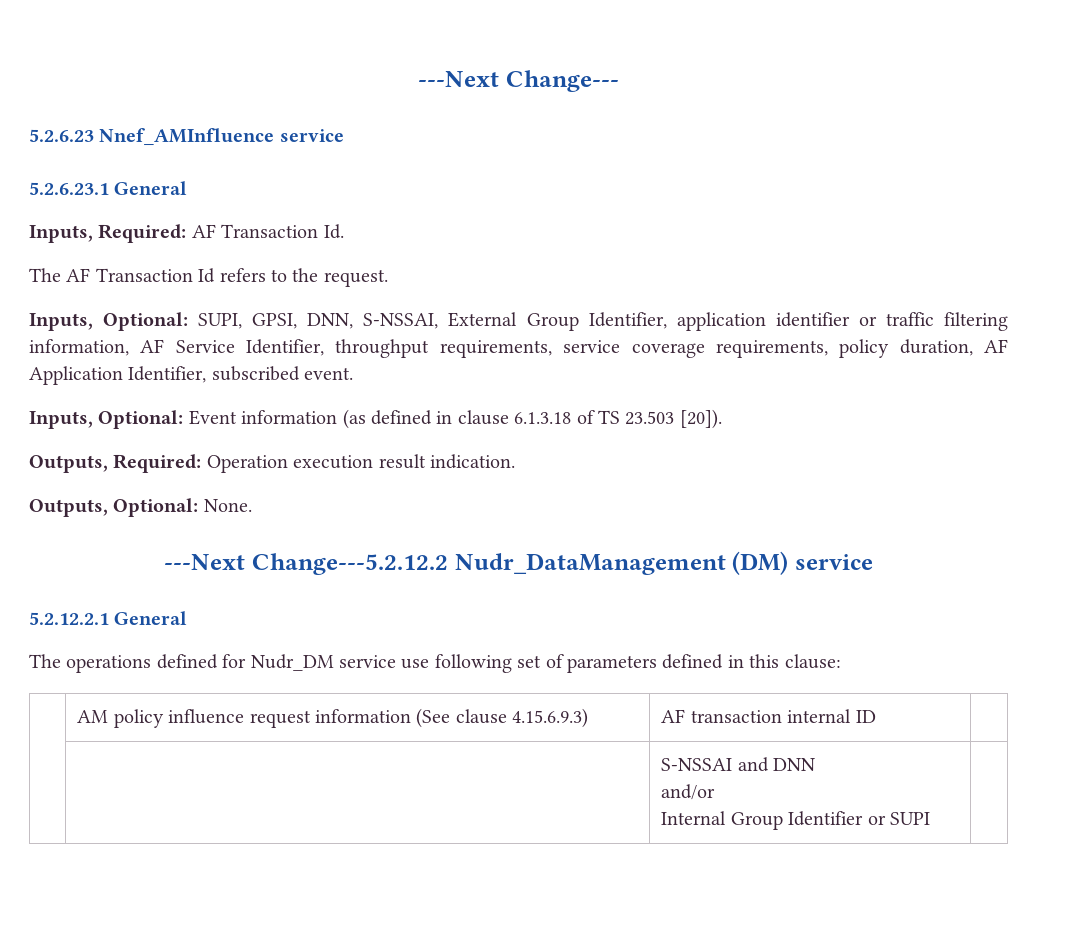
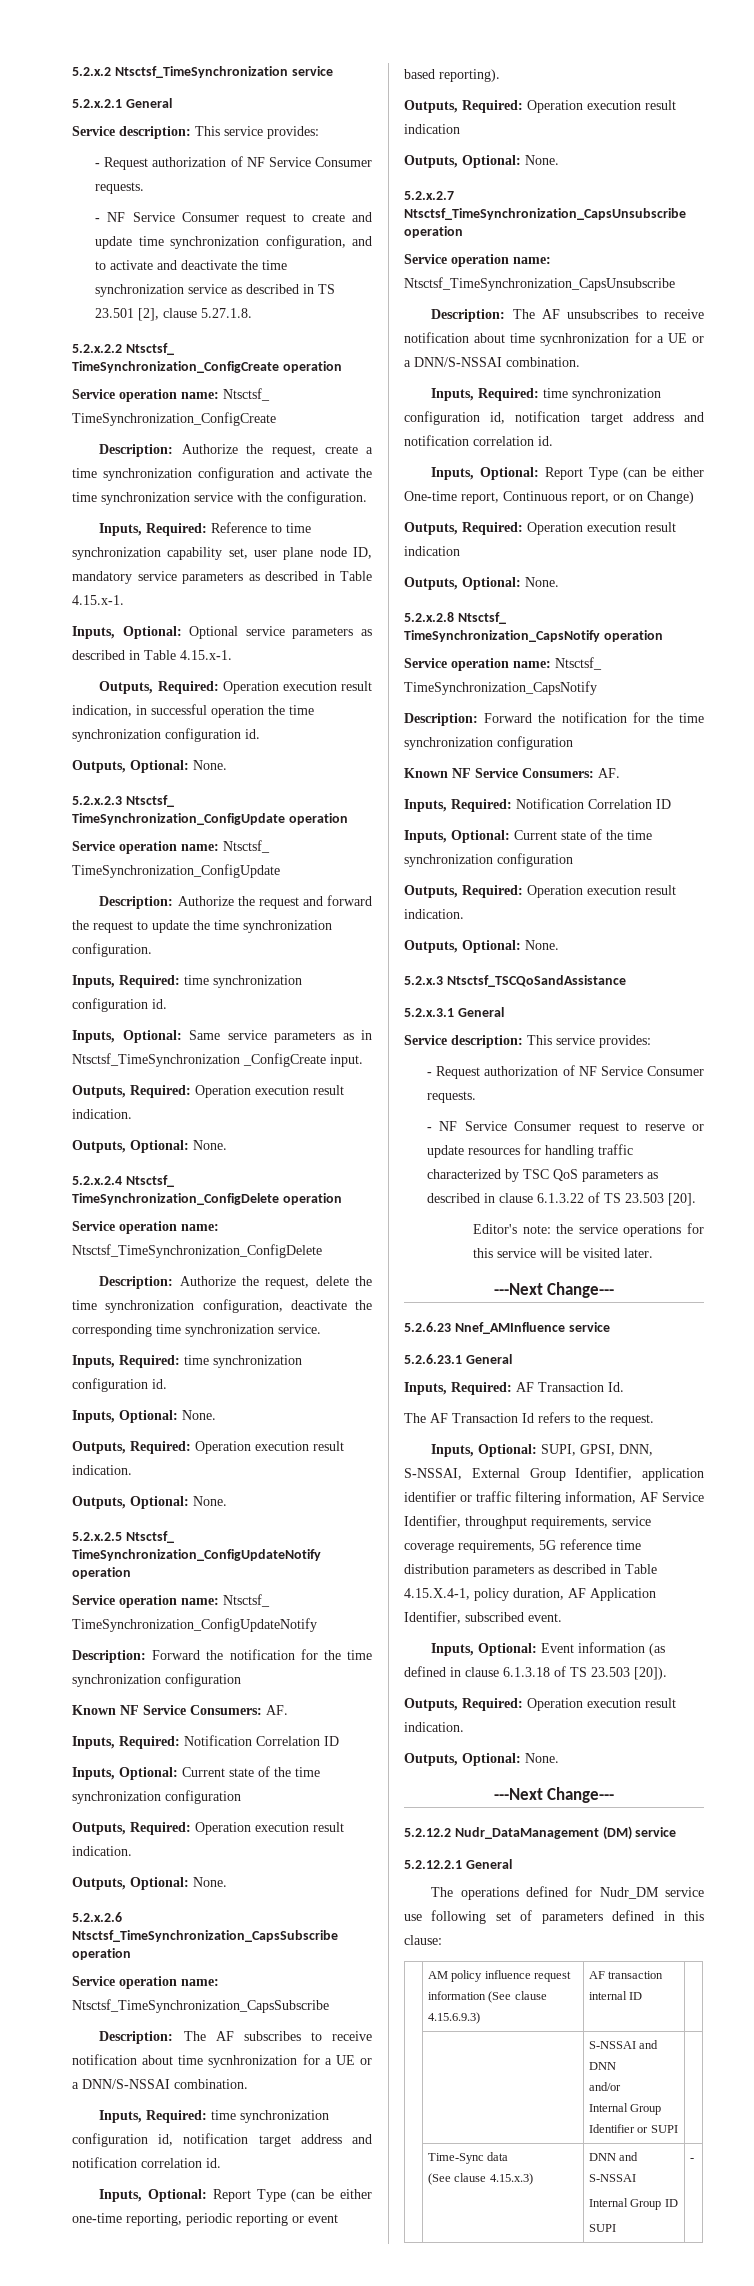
(418, 79) none -> [72,66,333,78] [72,98,172,108] [72,126,319,139] [95,156,372,170] [95,182,145,194] [95,212,372,225] [95,235,372,249] [95,260,288,270] [95,284,336,297] [95,308,253,321] [72,343,174,355] [72,361,342,373] [72,388,270,402] [72,412,276,426] [99,444,373,457] [72,467,372,481] [72,491,367,505] [99,522,312,536] [72,547,372,560] [72,571,372,584] [72,595,124,605] [72,626,372,639] [72,650,232,660] [99,681,372,694] [72,704,314,718] [72,728,260,742] [72,760,227,773] [72,795,174,807] [72,813,348,825] [72,840,270,854] [72,864,280,878] [99,895,372,909] [72,920,332,933] [72,943,152,957] [72,975,302,988] [72,998,167,1012] [72,1030,372,1043] [72,1053,363,1067] [72,1085,344,1098] [72,1109,132,1119] [72,1140,227,1153] [72,1175,174,1187] [72,1193,342,1205] [72,1221,219,1234] [72,1244,322,1258] [99,1276,373,1289] [72,1299,372,1313] [72,1324,321,1337] [72,1355,302,1368] [72,1378,167,1392] [72,1410,216,1423] [72,1441,344,1454] [72,1465,132,1475] [72,1496,227,1509] [72,1531,174,1543] [72,1549,321,1561] [72,1567,131,1579] [72,1594,270,1608] [72,1618,317,1632] [72,1649,372,1663] [72,1673,241,1687] [72,1705,288,1715] [72,1735,339,1749] [72,1766,320,1780] [72,1790,241,1804] [72,1822,344,1835] [72,1846,132,1856] [72,1877,227,1890] [72,1912,122,1922] [72,1930,338,1942] [72,1948,131,1960] [72,1976,219,1989] [72,1999,329,2013] [99,2031,372,2044] [72,2054,372,2068] [72,2079,248,2089] [99,2110,330,2123] [72,2133,372,2147] [72,2157,221,2168] [99,2189,372,2202] [72,2213,338,2226] [404,69,500,82] [404,100,676,113] [404,124,460,134] [404,155,559,168] [404,191,454,200] [404,208,686,220] [404,226,463,238] [404,254,551,267] [404,277,675,291] [431,309,704,322] [404,332,704,346] [404,357,580,367] [431,388,662,401] [404,411,704,425] [404,435,553,446] [431,467,704,480] [404,491,694,504] [404,522,676,535] [404,546,460,556] [404,577,559,590] [404,612,506,624] [404,630,663,642] [404,657,602,671] [404,681,597,695] [404,712,704,726] [404,736,573,750] [404,768,620,778] [404,798,671,812] [404,829,652,843] [404,853,573,867] [404,885,676,898] [404,909,464,919] [404,940,559,953] [404,975,626,987] [404,1007,504,1017] [404,1035,651,1048] [427,1065,704,1079] [427,1091,477,1103] [427,1121,704,1134] [427,1144,634,1158] [427,1169,659,1182] [427,1192,697,1206] [473,1223,704,1237] [473,1248,654,1258] 5.2.x.2 Ntsctsf_TimeSynchronization service // 5.2.x.2.1 General // Service description: This service provides: // - Request authorization of NF Service Consumer requests. // - NF Service Consumer request to create and update time synchronization configuration, and to activate and deactivate the time synchronization service as described in TS 23.501 [2], clause 5.27.1.8. // 5.2.x.2.2 Ntsctsf_ TimeSynchronization_ConfigCreate operation // Service operation name: Ntsctsf_ TimeSynchronization_ConfigCreate // Description: Authorize the request, create a time synchronization configuration and activate the time synchronization service with the configuration. // Inputs, Required: Reference to time synchronization capability set, user plane node ID, mandatory service parameters as described in Table 4.15.x-1. // Inputs, Optional: Optional service parameters as described in Table 4.15.x-1. // Outputs, Required: Operation execution result indication, in successful operation the time synchronization configuration id. // Outputs, Optional: None. // 5.2.x.2.3 Ntsctsf_ TimeSynchronization_ConfigUpdate operation // Service operation name: Ntsctsf_ TimeSynchronization_ConfigUpdate // Description: Authorize the request and forward the request to update the time synchronization configuration. // Inputs, Required: time synchronization configuration id. // Inputs, Optional: Same service parameters as in Ntsctsf_TimeSynchronization _ConfigCreate input. // Outputs, Required: Operation execution result indication. // Outputs, Optional: None. // 5.2.x.2.4 Ntsctsf_ TimeSynchronization_ConfigDelete operation // Service operation name: Ntsctsf_TimeSynchronization_ConfigDelete // Description: Authorize the request, delete the time synchronization configuration, deactivate the corresponding time synchronization service. // Inputs, Required: time synchronization configuration id. // Inputs, Optional: None. // Outputs, Required: Operation execution result indication. // Outputs, Optional: None. // 5.2.x.2.5 Ntsctsf_ TimeSynchronization_ConfigUpdateNotify operation // Service operation name: Ntsctsf_ TimeSynchronization_ConfigUpdateNotify // Description: Forward the notification for the time synchronization configuration // Known NF Service Consumers: AF. // Inputs, Required: Notification Correlation ID // Inputs, Optional: Current state of the time synchronization configuration // Outputs, Required: Operation execution result indication. // Outputs, Optional: None. // 5.2.x.2.6 Ntsctsf_TimeSynchronization_CapsSubscribe operation // Service operation name: Ntsctsf_TimeSynchronization_CapsSubscribe // Description: The AF subscribes to receive notification about time sycnhronization for a UE or a DNN/S-NSSAI combination. // Inputs, Required: time synchronization configuration id, notification target address and notification correlation id. // Inputs, Optional: Report Type (can be either one-time reporting, periodic reporting or event based reporting). // Outputs, Required: Operation execution result indication // Outputs, Optional: None. // 5.2.x.2.7 Ntsctsf_TimeSynchronization_CapsUnsubscribe operation // Service operation name: Ntsctsf_TimeSynchronization_CapsUnsubscribe // Description: The AF unsubscribes to receive notification about time sycnhronization for a UE or a DNN/S-NSSAI combination. // Inputs, Required: time synchronization configuration id, notification target address and notification correlation id. // Inputs, Optional: Report Type (can be either One-time report, Continuous report, or on Change) // Outputs, Required: Operation execution result indication // Outputs, Optional: None. // 5.2.x.2.8 Ntsctsf_ TimeSynchronization_CapsNotify operation // Service operation name: Ntsctsf_ TimeSynchronization_CapsNotify // Description: Forward the notification for the time synchronization configuration // Known NF Service Consumers: AF. // Inputs, Required: Notification Correlation ID // Inputs, Optional: Current state of the time synchronization configuration // Outputs, Required: Operation execution result indication. // Outputs, Optional: None. // 5.2.x.3 Ntsctsf_TSCQoSandAssistance // 5.2.x.3.1 General // Service description: This service provides: // - Request authorization of NF Service Consumer requests. // - NF Service Consumer request to reserve or update resources for handling traffic characterized by TSC QoS parameters as described in clause 6.1.3.22 of TS 23.503 [20]. // Editor's note: the service operations for this service will be visited later. //
(828, 349) none -> [539,1539,641,1550] [404,1564,657,1577] [404,1588,470,1600] 5G reference time distribution parameters as described in Table 4.15.X.4-1,
[251,553,448,575] Change---5.2.12.2 -> [547,1787,615,1803] [404,1828,451,1837] Change--- // 5.2.12.2
(930, 818) none -> [427,2152,509,2164] [427,2173,533,2185] [588,2152,639,2161] [588,2174,636,2182] [588,2198,678,2210] [588,2224,616,2232] [689,2158,694,2161] // | Time-Sync data // (See clause 4.15.x.3) | DNN and S-NSSAI // Internal Group ID // SUPI | -

